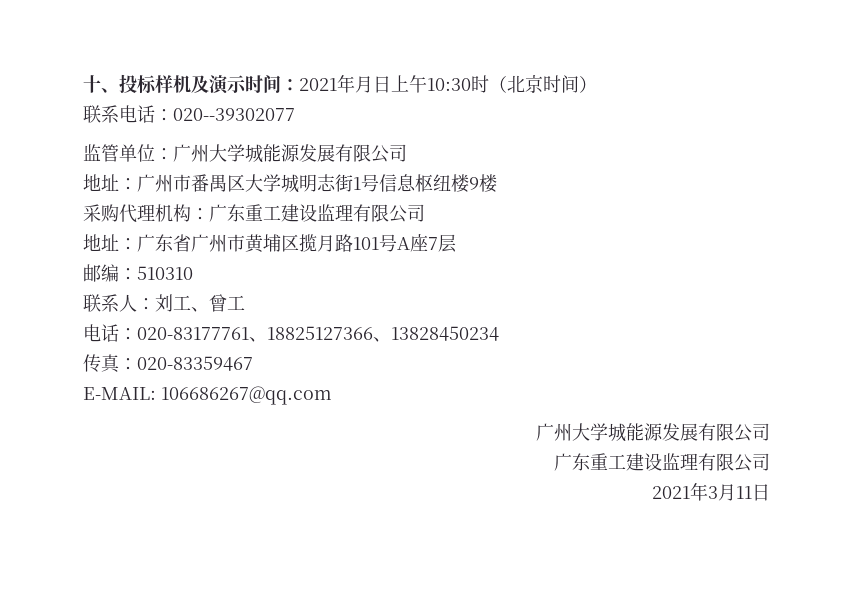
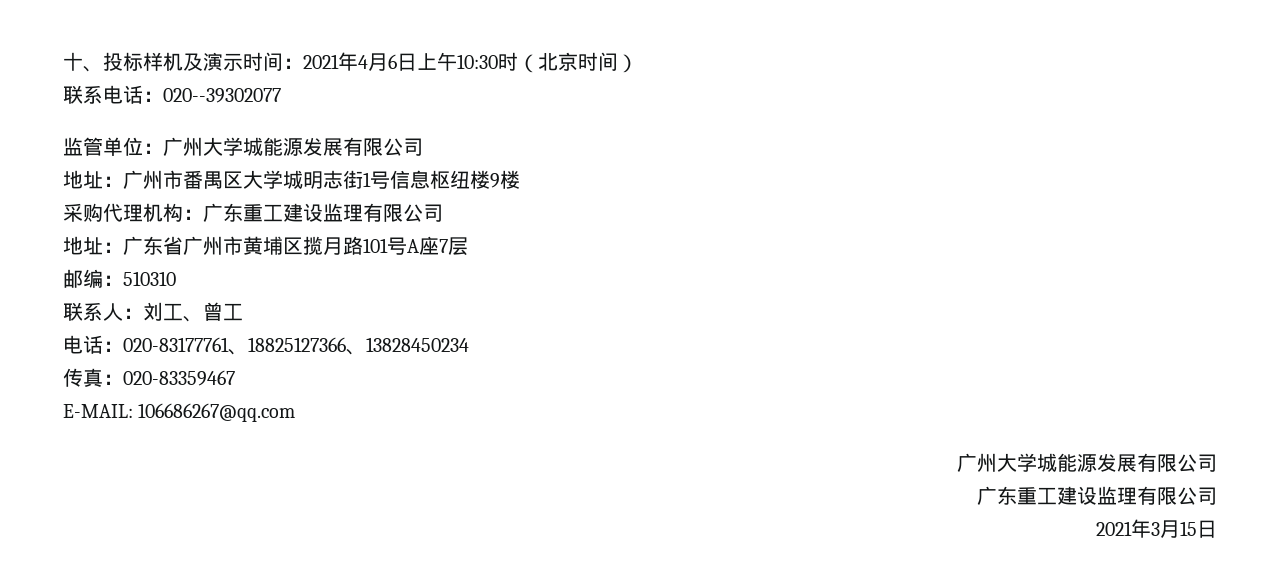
[355,76,373,93] 月 -> [358,53,397,71] 4月6
[736,486,752,499] 11 -> [1180,521,1197,536] 15

